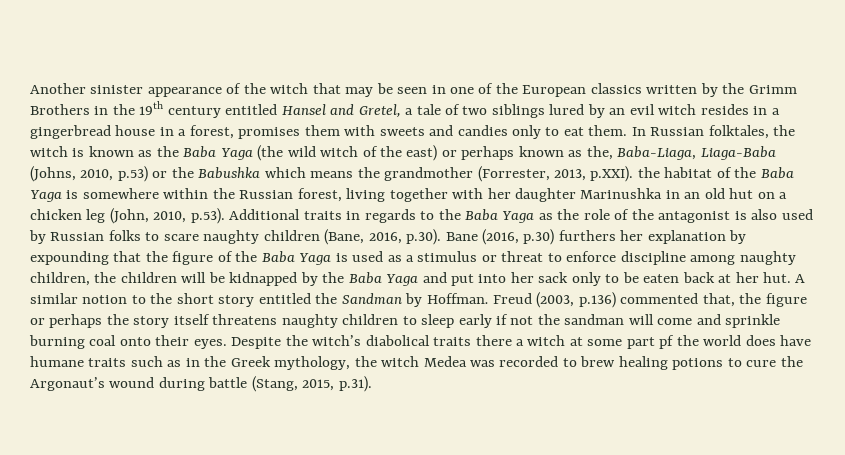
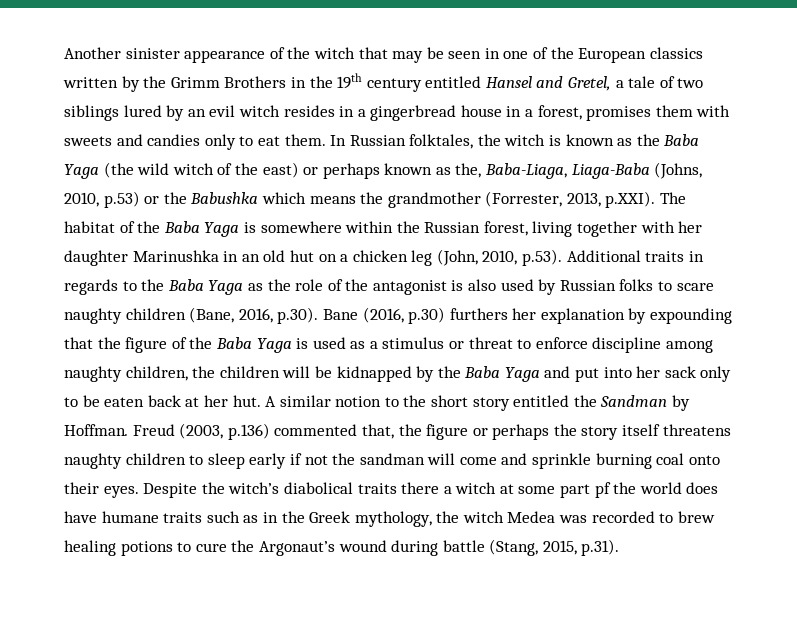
[637,167,660,178] the -> [660,192,687,204] The

